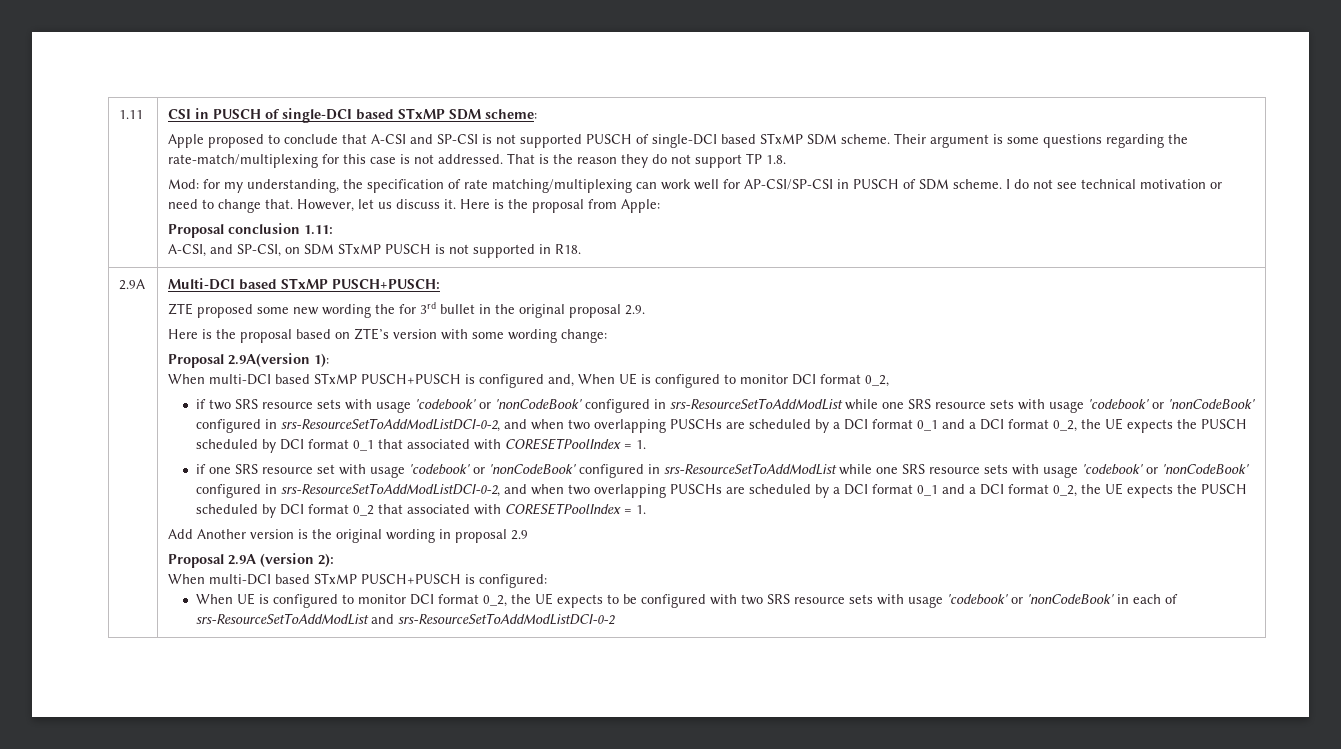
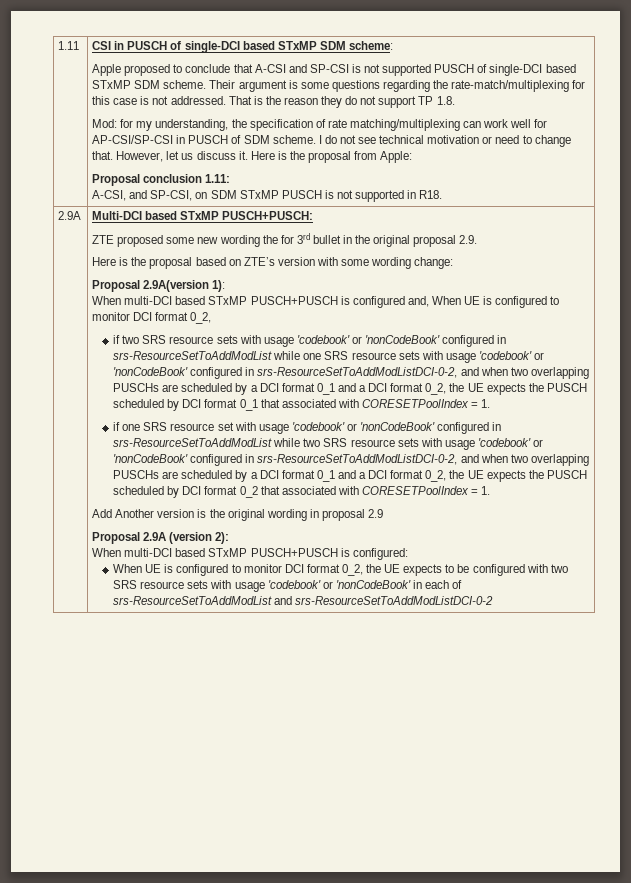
[876,467,899,474] one -> [303,438,321,447] two

